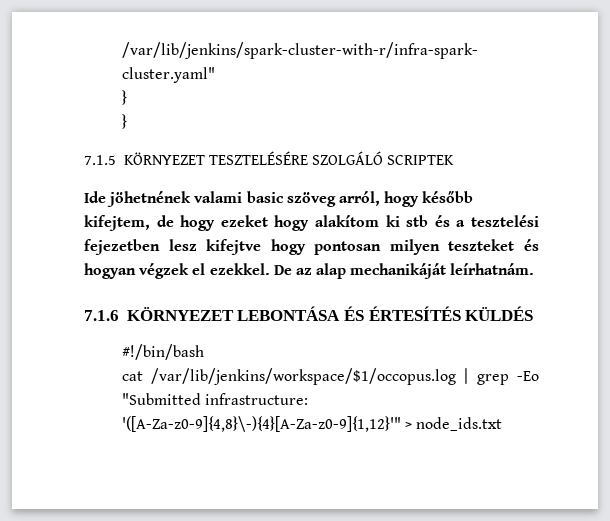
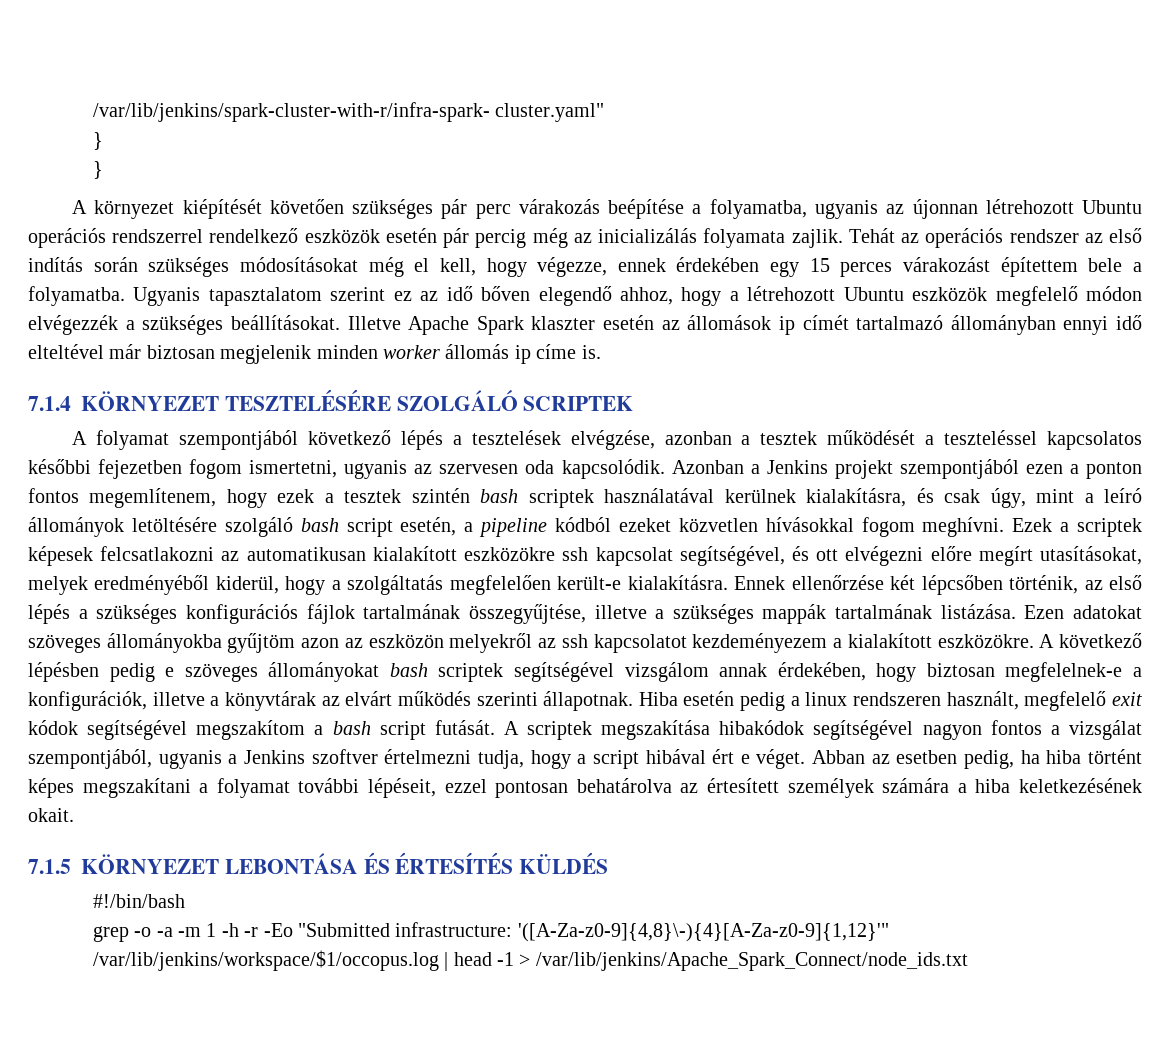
[84,151,455,165] [84,191,474,207] [84,215,540,231] [84,239,539,255] [84,263,535,279] [84,310,119,321] 7.1.5 KÖRNYEZET TESZTELÉSÉRE SZOLGÁLÓ SCRIPTEK // Ide jöhetnének valami basic szöveg arról, hogy később kifejtem, de hogy ezeket hogy alakítom ki stb és a tesztelési fejezetben lesz kifejtve hogy pontosan milyen teszteket és hogyan végzek el ezekkel. De az alap mechanikáját leírhatnám. // 7.1.6 -> [72,199,1143,219] [28,228,1143,248] [28,257,1142,277] [28,286,1142,306] [28,315,1142,335] [28,344,601,364] [28,389,634,411] [72,430,1142,450] [28,459,1142,479] [28,488,1143,508] [28,517,1142,537] [28,546,1142,566] [28,575,1143,595] [28,604,1142,624] [28,633,1143,653] [28,662,1142,682] [28,691,1142,711] [28,720,1142,740] [28,749,1142,769] [28,778,1143,798] [28,808,74,822] [28,859,71,874] A környezet kiépítését követően szükséges pár perc várakozás beépítése a folyamatba, ugyanis az újonnan létrehozott Ubuntu operációs rendszerrel rendelkező eszközök esetén pár percig még az inicializálás folyamata zajlik. Tehát az operációs rendszer az első indítás során szükséges módosításokat még el kell, hogy végezze, ennek érdekében egy 15 perces várakozást építettem bele a folyamatba. Ugyanis tapasztalatom szerint ez az idő bőven elegendő ahhoz, hogy a létrehozott Ubuntu eszközök megfelelő módon elvégezzék a szükséges beállításokat. Illetve Apache Spark klaszter esetén az állomások ip címét tartalmazó állományban ennyi idő elteltével már biztosan megjelenik minden worker állomás ip címe is. // 7.1.4 KÖRNYEZET TESZTELÉSÉRE SZOLGÁLÓ SCRIPTEK // A folyamat szempontjából következő lépés a tesztelések elvégzése, azonban a tesztek működését a teszteléssel kapcsolatos későbbi fejezetben fogom ismertetni, ugyanis az szervesen oda kapcsolódik. Azonban a Jenkins projekt szempontjából ezen a ponton fontos megemlítenem, hogy ezek a tesztek szintén bash scriptek használatával kerülnek kialakításra, és csak úgy, mint a leíró állományok letöltésére szolgáló bash script esetén, a pipeline kódból ezeket közvetlen hívásokkal fogom meghívni. Ezek a scriptek képesek felcsatlakozni az automatikusan kialakított eszközökre ssh kapcsolat segítségével, és ott elvégezni előre megírt utasításokat, melyek eredményéből kiderül, hogy a szolgáltatás megfelelően került-e kialakításra. Ennek ellenőrzése két lépcsőben történik, az első lépés a szükséges konfigurációs fájlok tartalmának összegyűjtése, illetve a szükséges mappák tartalmának listázása. Ezen adatokat szöveges állományokba gyűjtöm azon az eszközön melyekről az ssh kapcsolatot kezdeményezem a kialakított eszközökre. A következő lépésben pedig e szöveges állományokat bash scriptek segítségével vizsgálom annak érdekében, hogy biztosan megfelelnek-e a konfigurációk, illetve a könyvtárak az elvárt működés szerinti állapotnak. Hiba esetén pedig a linux rendszeren használt, megfelelő exit kódok segítségével megszakítom a bash script futását. A scriptek megszakítása hibakódok segítségével nagyon fontos a vizsgálat szempontjából, ugyanis a Jenkins szoftver értelmezni tudja, hogy a script hibával ért e véget. Abban az esetben pedig, ha hiba történt képes megszakítani a folyamat további lépéseit, ezzel pontosan behatárolva az értesített személyek számára a hiba keletkezésének okait. // 7.1.5
[121,368,539,385] [121,393,308,405] [121,416,502,432] cat /var/lib/jenkins/workspace/$1/occopus.log | grep -Eo "Submitted infrastructure: '([A-Za-z0-9]{4,8}\-){4}[A-Za-z0-9]{1,12}'" > node_ids.txt -> [92,922,889,942] [92,950,968,971] grep -o -a -m 1 -h -r -Eo "Submitted infrastructure: '([A-Za-z0-9]{4,8}\-){4}[A-Za-z0-9]{1,12}'" /var/lib/jenkins/workspace/$1/occopus.log | head -1 > /var/lib/jenkins/Apache_Spark_Connect/node_ids.txt

